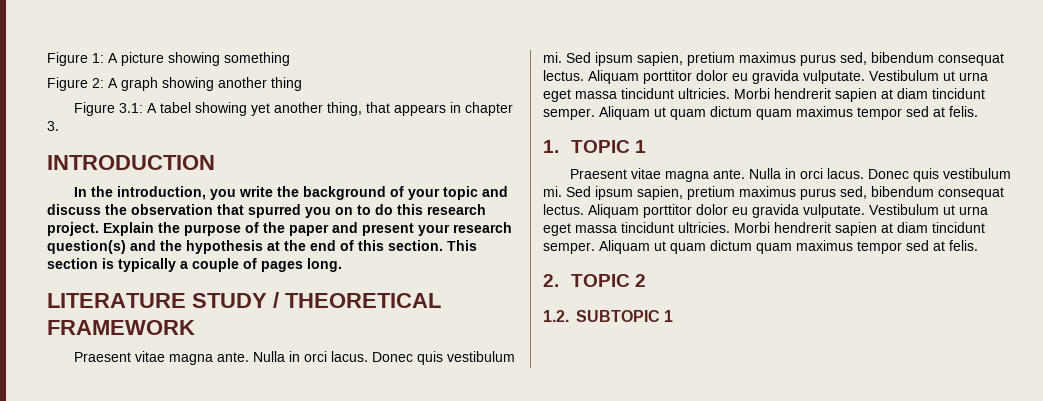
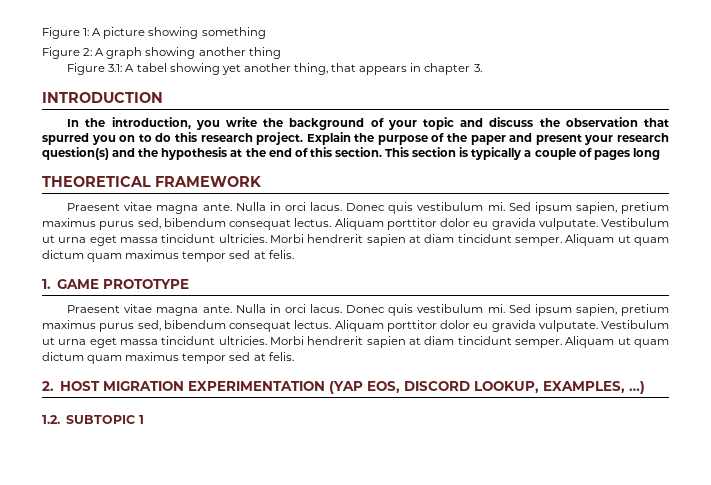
[307,258,342,272] [47,292,279,308] long. // LITERATURE STUDY / -> [632,148,660,160] long //
[570,140,646,153] TOPIC 1 -> [56,279,189,289] GAME PROTOTYPE
[570,274,646,287] TOPIC 2 -> [59,381,645,394] HOST MIGRATION EXPERIMENTATION (YAP EOS, DISCORD LOOKUP, EXAMPLES, …)

